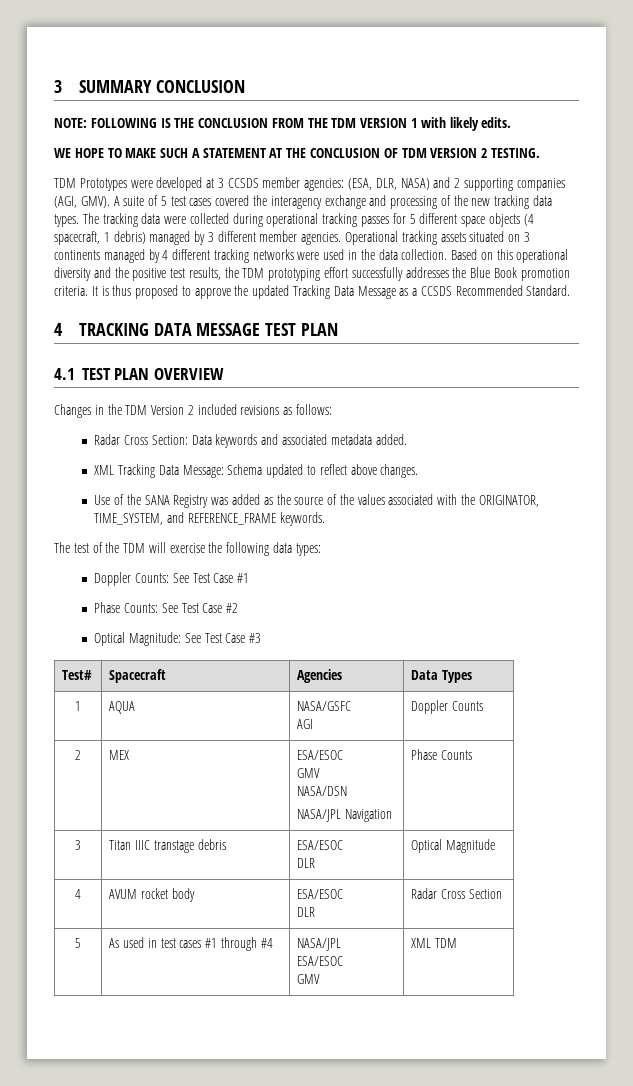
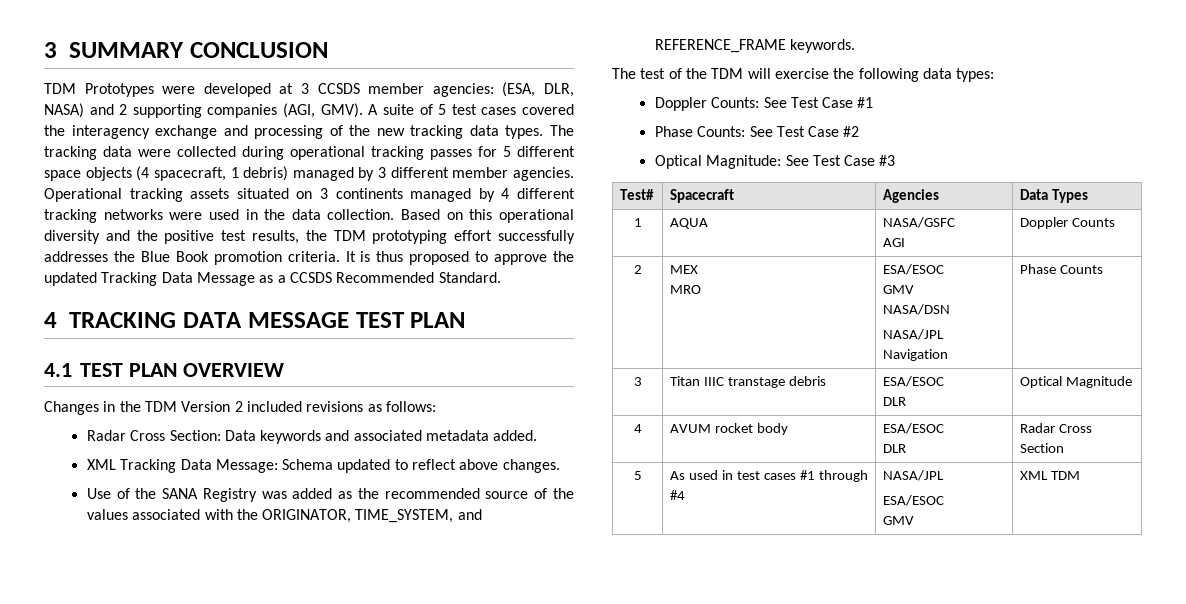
[54,117,512,131] [54,148,540,158] // NOTE: FOLLOWING IS THE CONCLUSION FROM THE TDM VERSION 1 with likely edits. // WE HOPE TO MAKE SUCH A STATEMENT AT THE CONCLUSION OF TDM VERSION 2 TESTING. -> (329, 50) none
(291, 499) none -> [384,488,480,499] recommended
(130, 755) none -> [670,285,702,294] // MRO

